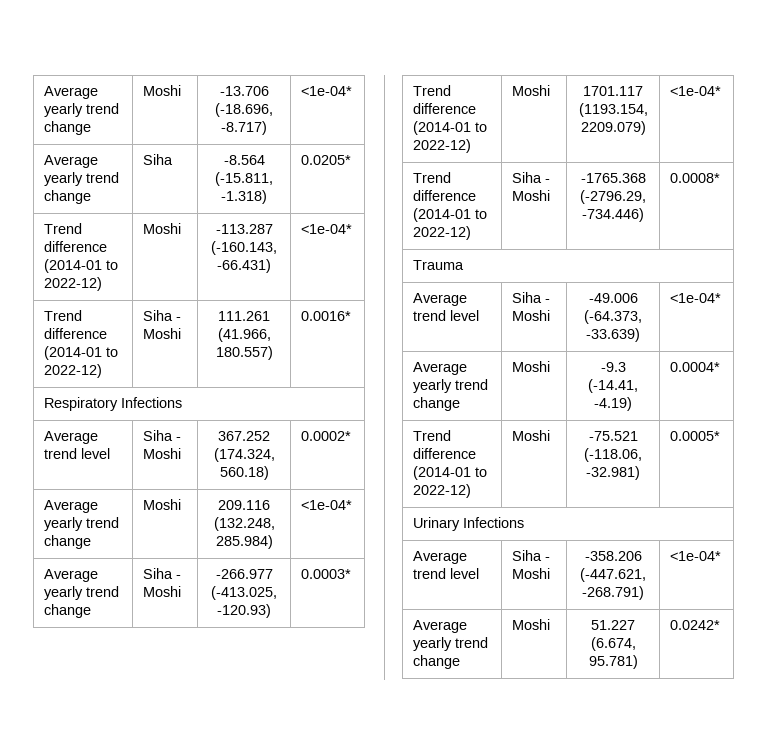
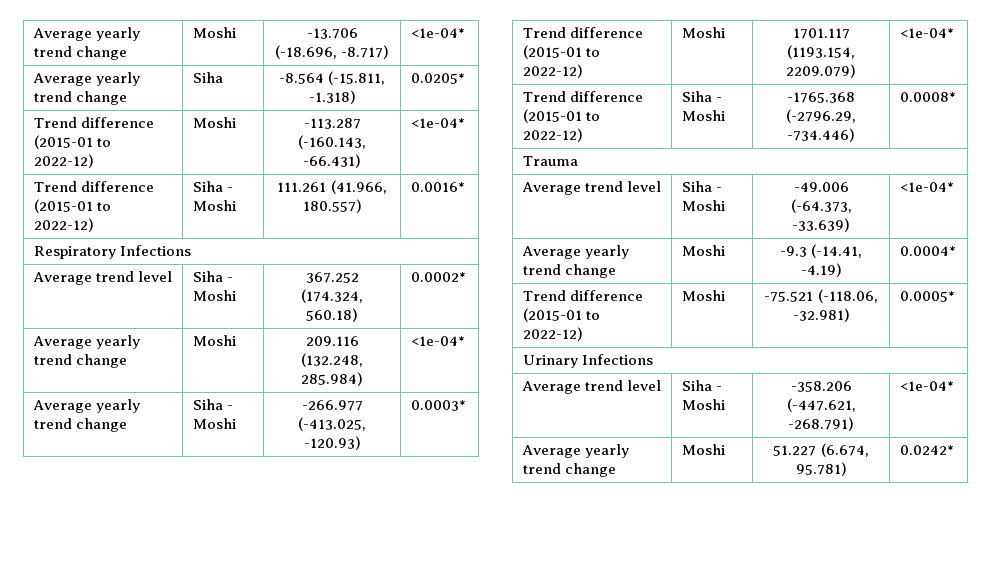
[43,259,102,273] (2014-01 -> [33,135,93,149] (2015-01
[43,346,102,360] (2014-01 -> [33,199,93,213] (2015-01
[412,121,471,135] (2014-01 -> [522,45,582,59] (2015-01
[412,208,471,222] (2014-01 -> [522,109,582,123] (2015-01
[412,466,471,480] (2014-01 -> [522,308,582,322] (2015-01

